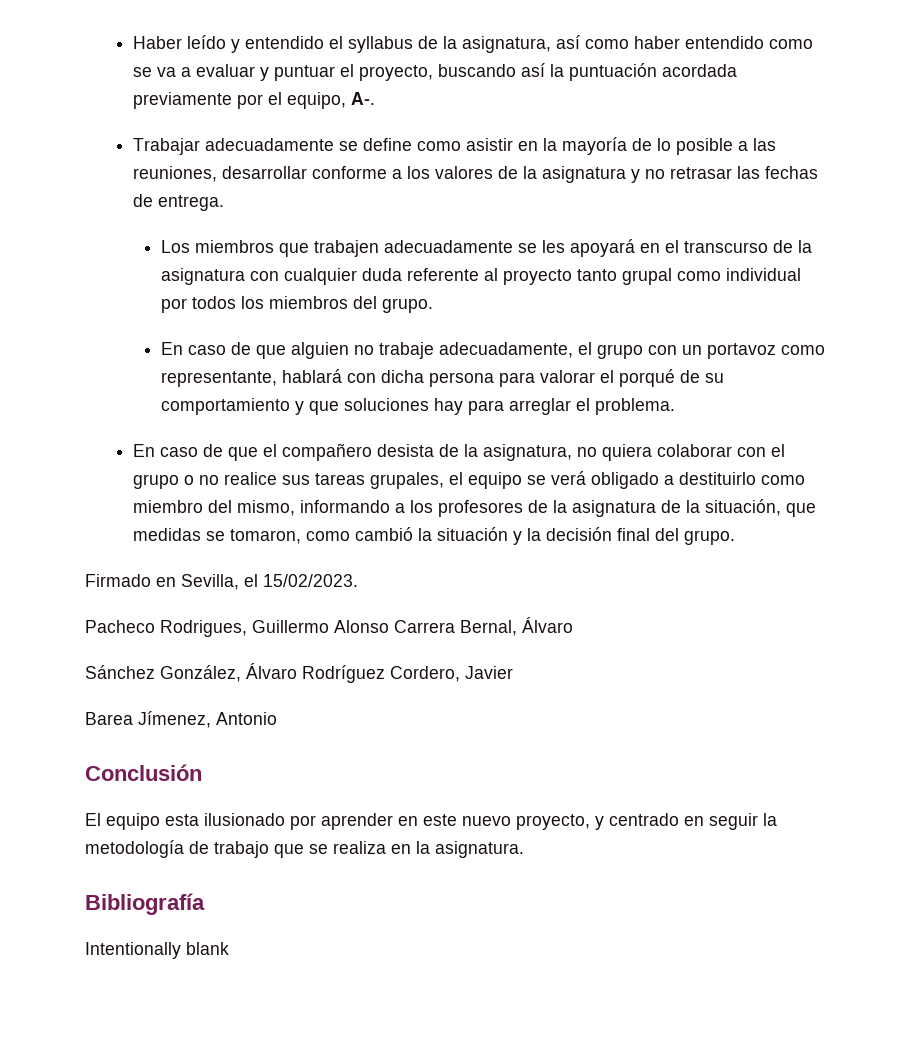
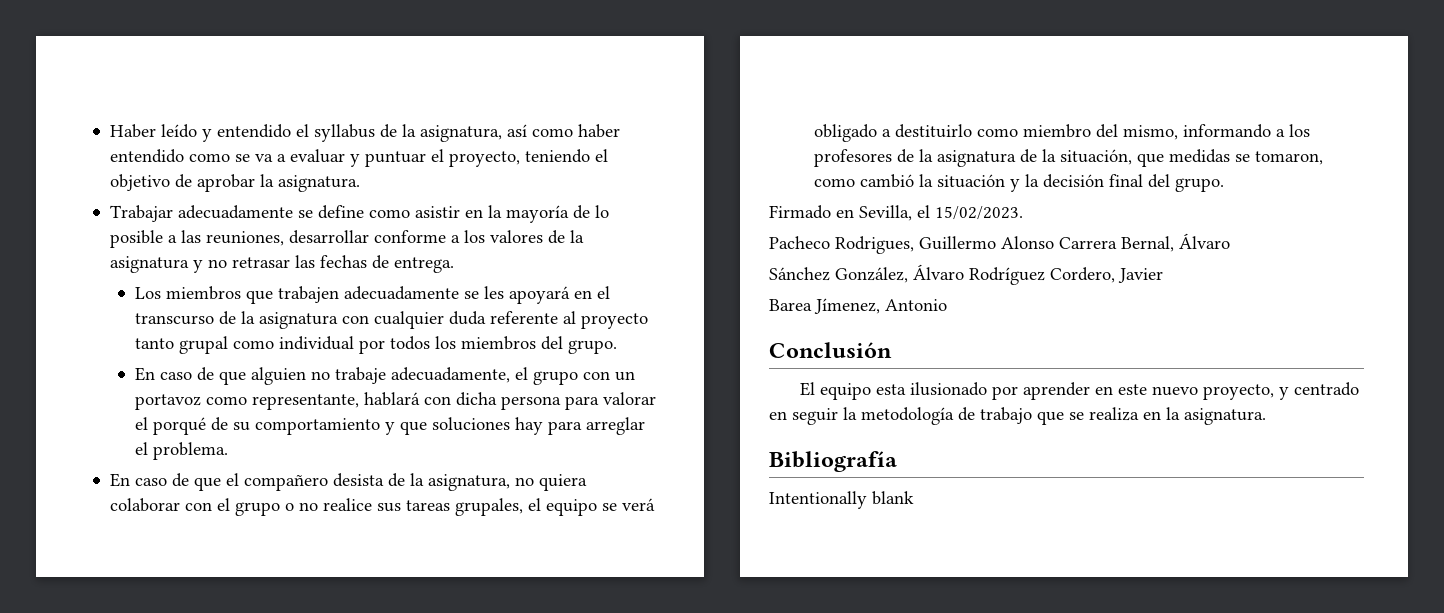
[437,63,737,81] [132,92,375,109] buscando así la puntuación acordada previamente por el equipo, A-. -> [525,149,609,163] [110,174,361,192] teniendo el objetivo de aprobar la asignatura.

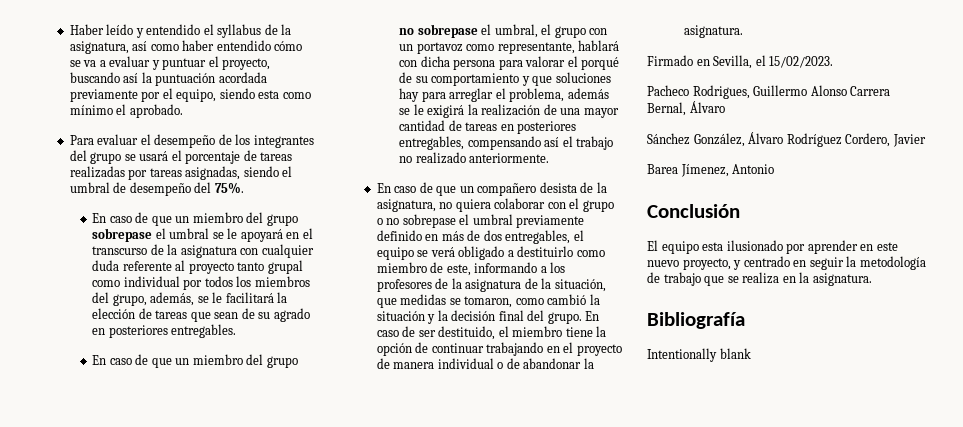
[189,153,231,162] como -> [274,41,303,51] cómo
[525,149,609,163] [110,174,361,192] [110,205,610,223] [110,230,585,248] [110,255,455,273] [134,286,504,304] teniendo el objetivo de aprobar la asignatura. // Trabajar adecuadamente se define como asistir en la mayoría de lo posible a las reuniones, desarrollar conforme a los valores de la asignatura y no retrasar las fechas de entrega. // Los miembros que trabajen adecuadamente se les -> [69,72,267,86] [69,88,311,102] [69,104,183,118] [69,134,314,148] [69,150,293,164] [69,166,293,180] [69,182,244,196] [92,212,298,226] [92,228,238,242] buscando así la puntuación acordada previamente por el equipo, siendo esta como mínimo el aprobado. // Para evaluar el desempeño de los integrantes del grupo se usará el porcentaje de tareas realizadas por tareas asignadas, siendo el umbral de desempeño del 75%. // En caso de que un miembro del grupo sobrepase el umbral se le
[567,340,617,354] [134,367,510,385] grupo. // En caso de que alguien no trabaje adecuadamente, -> [112,292,288,306] [92,308,310,322] [92,324,237,338] [92,354,298,368] [399,24,538,38] grupo, además, se le facilitará la elección de tareas que sean de su agrado en posteriores entregables. // En caso de que un miembro del grupo no sobrepase el umbral,
[152,442,228,460] [110,473,240,491] problema. // En caso de que el -> [509,88,609,102] [399,104,619,118] [399,120,577,134] [399,136,614,150] [399,152,550,164] [376,182,474,196] problema, además se le exigirá la realización de una mayor cantidad de tareas en posteriores entregables, compensando así el trabajo no realizado anteriormente. // En caso de que un
[323,498,524,516] realice sus tareas grupales, -> [402,214,585,228] [376,230,571,244] sobrepase el umbral previamente definido en más de dos entregables,
[1096,124,1179,140] del mismo, -> [430,262,471,276] de este,
(1225, 185) none -> [585,311,600,321] [376,326,607,340] [376,342,622,356] [376,358,594,369] [683,25,743,38] En caso de ser destituido, el miembro tiene la opción de continuar trabajando en el proyecto de manera individual o de abandonar la asignatura.

